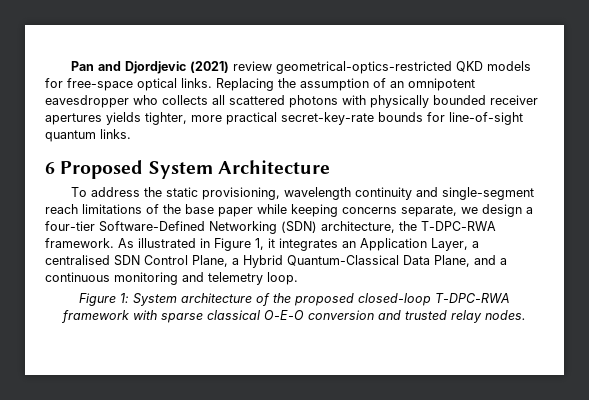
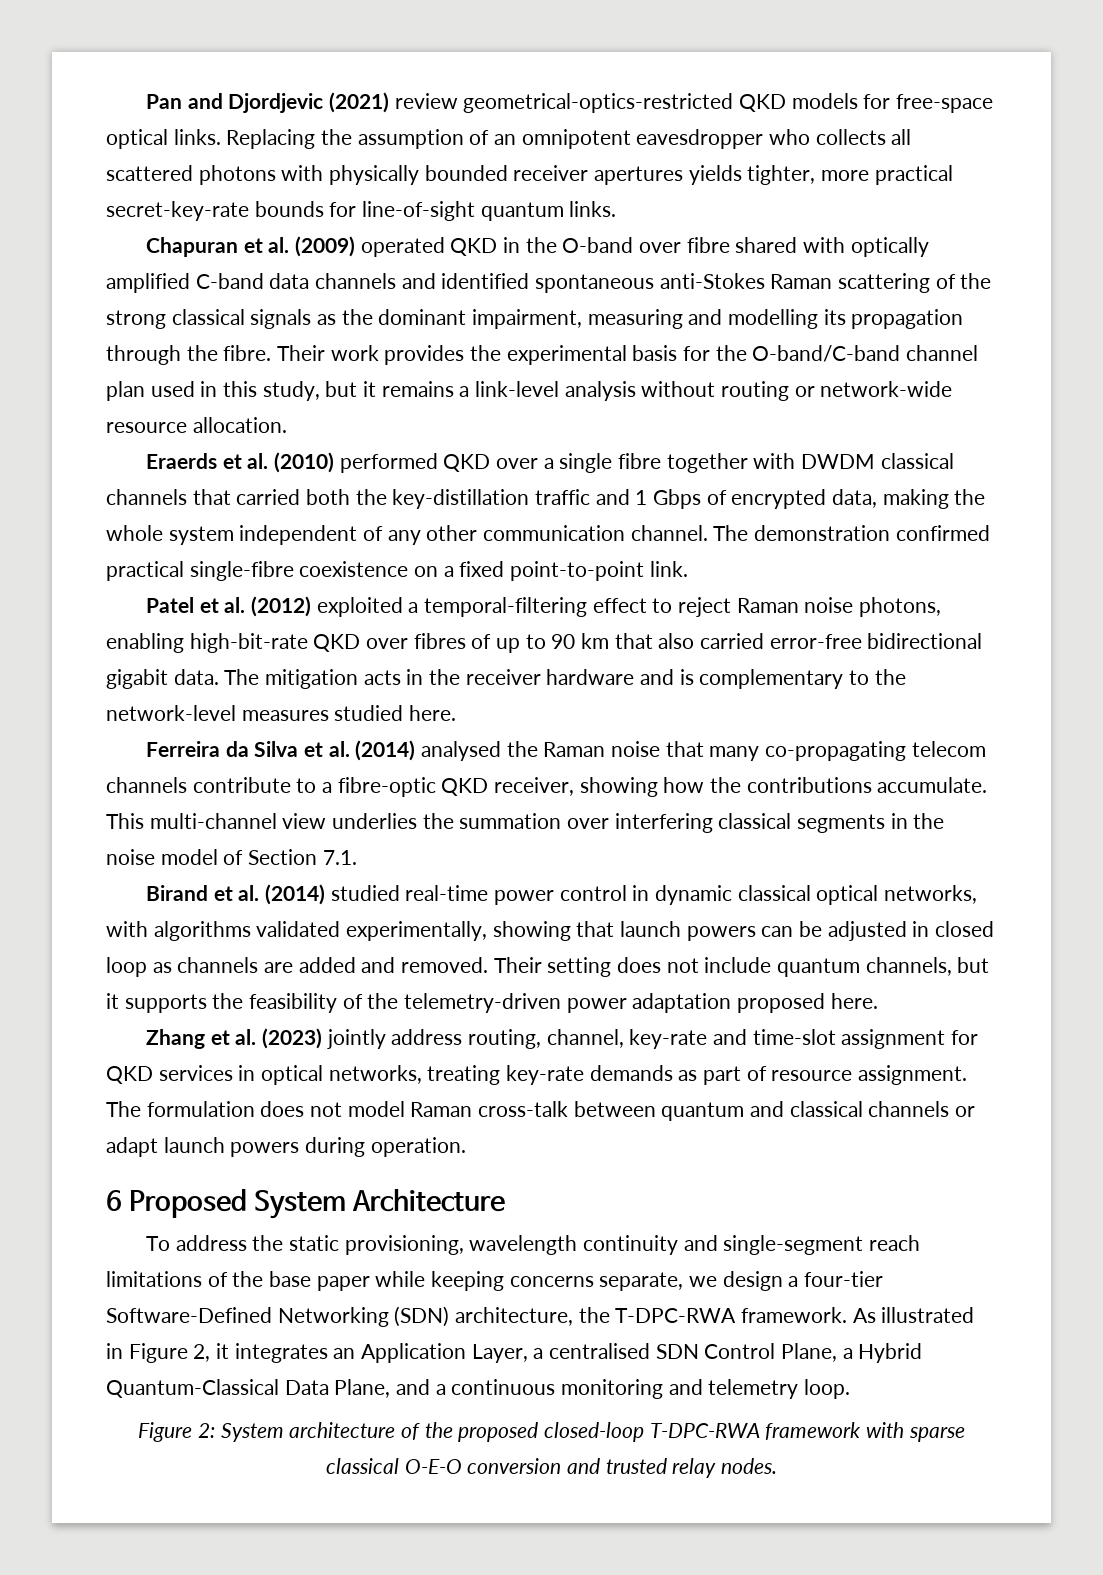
(131, 134) none -> [145,236,929,257] [106,273,992,293] [106,309,964,329] [106,345,979,365] [106,381,953,401] [106,417,287,433] [145,452,954,473] [106,489,986,509] [106,525,990,545] [106,561,688,581] [145,596,941,617] [106,633,983,653] [106,669,906,689] [106,705,457,721] [145,740,986,761] [106,777,988,797] [106,813,945,833] [106,849,357,865] [145,884,977,905] [106,921,995,941] [106,957,990,977] [106,993,878,1013] [145,1028,978,1049] [106,1065,968,1085] [106,1101,976,1121] [106,1137,466,1157] // Chapuran et al. (2009) operated QKD in the O-band over fibre shared with optically amplified C-band data channels and identified spontaneous anti-Stokes Raman scattering of the strong classical signals as the dominant impairment, measuring and modelling its propagation through the fibre. Their work provides the experimental basis for the O-band/C-band channel plan used in this study, but it remains a link-level analysis without routing or network-wide resource allocation. // Eraerds et al. (2010) performed QKD over a single fibre together with DWDM classical channels that carried both the key-distillation traffic and 1 Gbps of encrypted data, making the whole system independent of any other communication channel. The demonstration confirmed practical single-fibre coexistence on a fixed point-to-point link. // Patel et al. (2012) exploited a temporal-filtering effect to reject Raman noise photons, enabling high-bit-rate QKD over fibres of up to 90 km that also carried error-free bidirectional gigabit data. The mitigation acts in the receiver hardware and is complementary to the network-level measures studied here. // Ferreira da Silva et al. (2014) analysed the Raman noise that many co-propagating telecom channels contribute to a fibre-optic QKD receiver, showing how the contributions accumulate. This multi-channel view underlies the summation over interfering classical segments in the noise model of Section 7.1. // Birand et al. (2014) studied real-time power control in dynamic classical optical networks, with algorithms validated experimentally, showing that launch powers can be adjusted in closed loop as channels are added and removed. Their setting does not include quantum channels, but it supports the feasibility of the telemetry-driven power adaptation proposed here. // Zhang et al. (2023) jointly address routing, channel, key-rate and time-slot assignment for QKD services in optical networks, treating key-rate demands as part of resource assignment. The formulation does not model Raman cross-talk between quantum and classical channels or adapt launch powers during operation.
[255,238,264,250] 1, -> [193,1344,211,1362] 2,
[120,293,129,303] 1: -> [197,1423,215,1438] 2:

